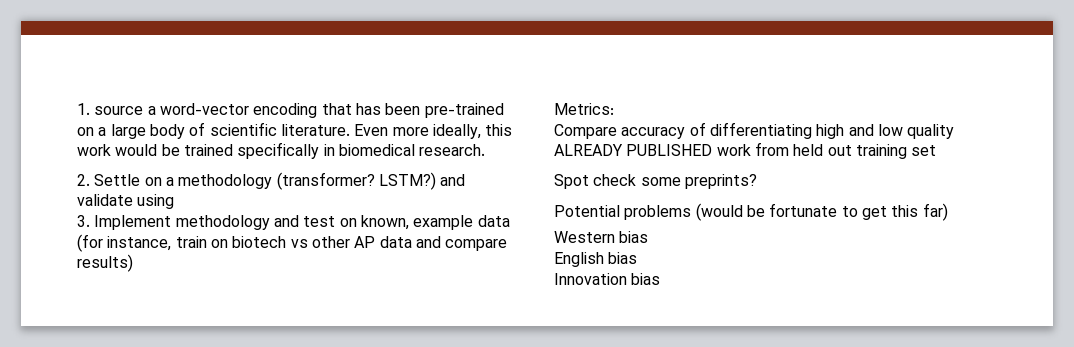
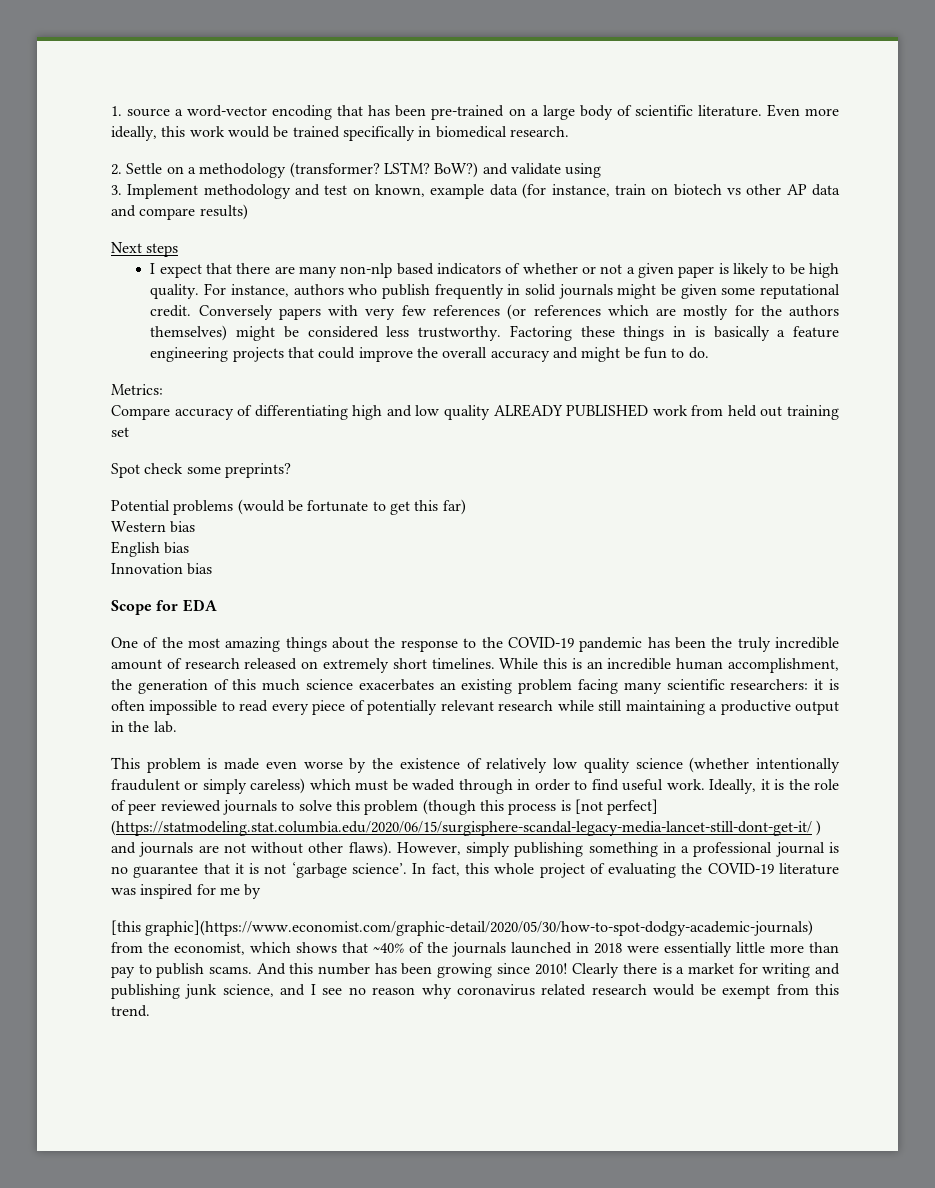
[378,172,436,190] LSTM?) -> [383,162,479,178] LSTM? BoW?)
(133, 263) none -> [111,242,179,257] [150,263,839,278] [150,283,841,299] [150,304,839,320] [150,325,840,341] [150,347,709,362] // Next steps // I expect that there are many non-nlp based indicators of whether or not a given paper is likely to be high quality. For instance, authors who publish frequently in solid journals might be given some reputational credit. Conversely papers with very few references (or references which are mostly for the authors themselves) might be considered less trustworthy. Factoring these things in is basically a feature engineering projects that could improve the overall accuracy and might be fun to do.
(661, 279) none -> [111,599,217,615] [111,637,840,652] [111,658,839,673] [111,679,839,694] [111,700,840,715] [111,721,177,733] [111,757,841,773] [111,778,840,794] [111,799,659,815] [111,820,822,836] [111,841,839,857] [111,862,839,878] [111,884,262,899] [111,920,814,936] [111,942,839,957] [111,963,841,978] [111,984,839,999] [111,1005,150,1017] // Scope for EDA // One of the most amazing things about the response to the COVID-19 pandemic has been the truly incredible amount of research released on extremely short timelines. While this is an incredible human accomplishment, the generation of this much science exacerbates an existing problem facing many scientific researchers: it is often impossible to read every piece of potentially relevant research while still maintaining a productive output in the lab. // This problem is made even worse by the existence of relatively low quality science (whether intentionally fraudulent or simply careless) which must be waded through in order to find useful work. Ideally, it is the role of peer reviewed journals to solve this problem (though this process is [not perfect] (https://statmodeling.stat.columbia.edu/2020/06/15/surgisphere-scandal-legacy-media-lancet-still-dont-get-it/ ) and journals are not without other flaws). However, simply publishing something in a professional journal is no guarantee that it is not ‘garbage science’. In fact, this whole project of evaluating the COVID-19 literature was inspired for me by // [this graphic](https://www.economist.com/graphic-detail/2020/05/30/how-to-spot-dodgy-academic-journals) from the economist, which shows that ~40% of the journals launched in 2018 were essentially little more than pay to publish scams. And this number has been growing since 2010! Clearly there is a market for writing and publishing junk science, and I see no reason why coronavirus related research would be exempt from this trend.

